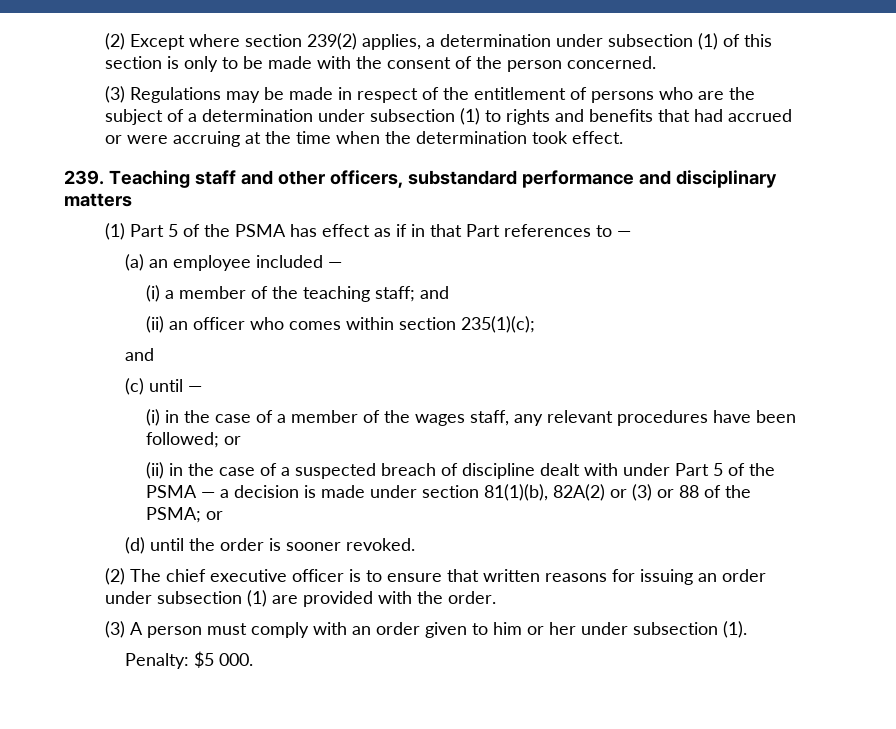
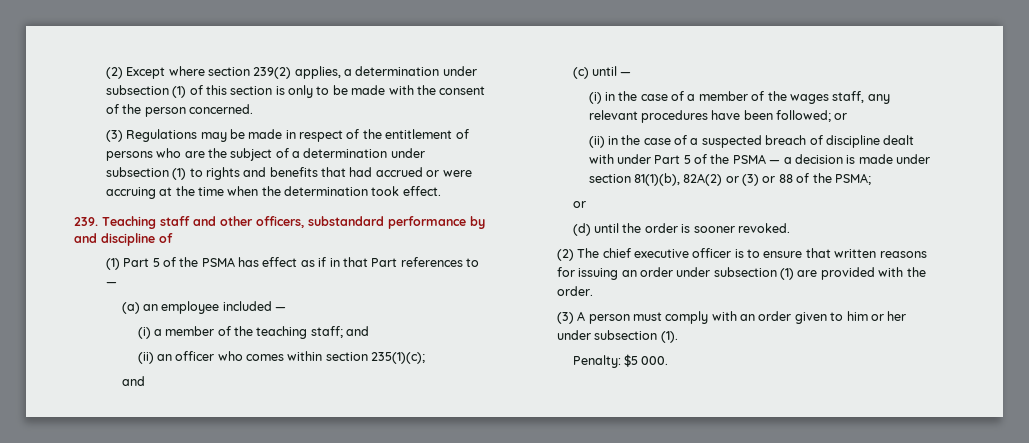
[638,170,777,188] [64,193,132,207] and disciplinary matters -> [470,216,485,229] [74,233,173,246] by and discipline of
(201, 515) none -> (871, 179) //

